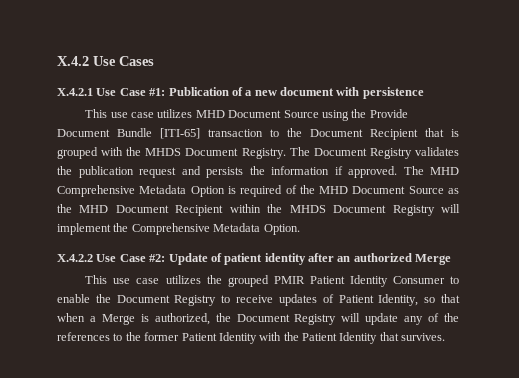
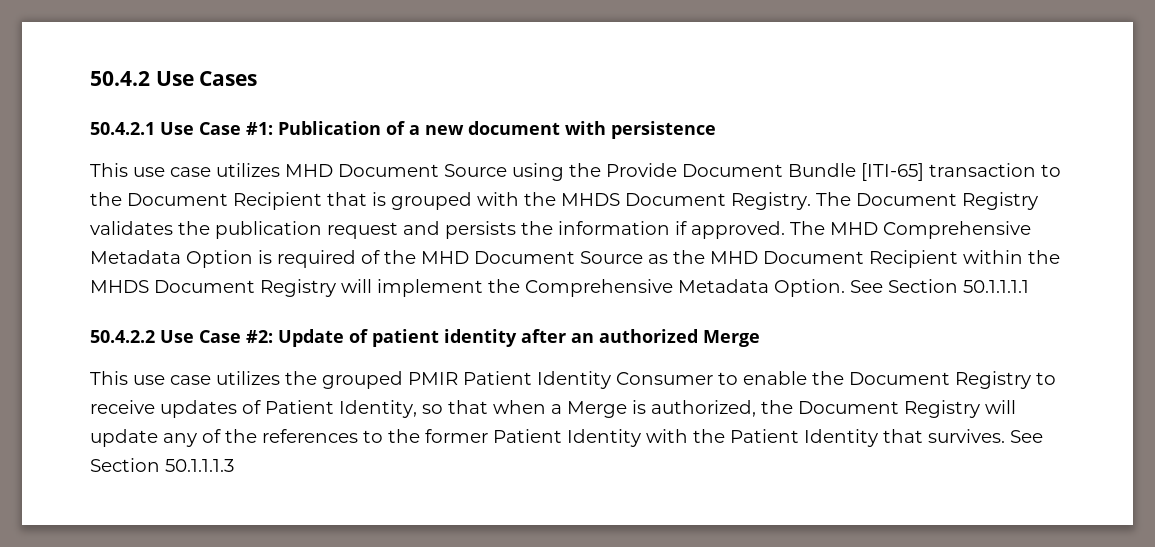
[57,56,89,66] X.4.2 -> [90,71,150,86] 50.4.2
[57,88,93,96] X.4.2.1 -> [90,122,155,135] 50.4.2.1
[57,254,93,262] // X.4.2.2 -> [850,279,1029,293] [90,330,155,343] See Section 50.1.1.1.1 // 50.4.2.2
(446, 337) none -> [1010,430,1043,443] [90,458,234,472] See Section 50.1.1.1.3

